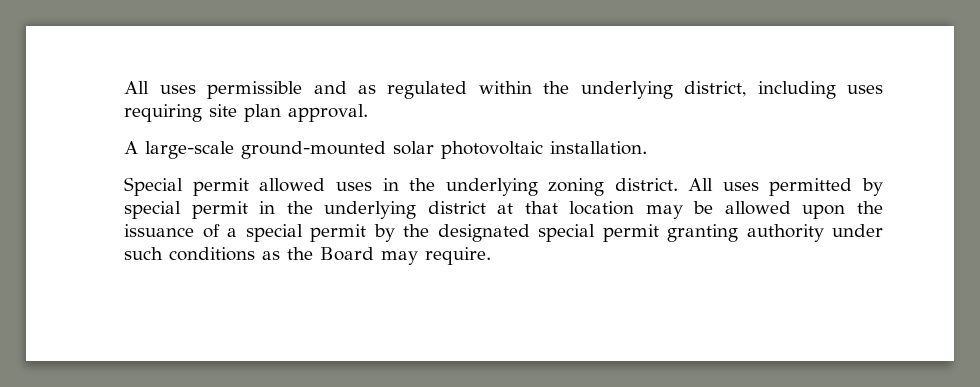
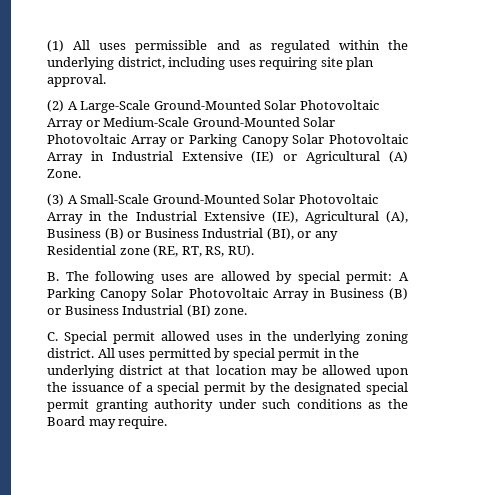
(124, 87) none -> [47,40,65,52] (1)
[124,141,648,159] A large-scale ground-mounted solar photovoltaic installation. // -> [47,100,379,113] [47,117,336,130] [47,134,408,147] [47,151,408,164] [47,169,82,178] [47,194,378,206] [47,211,408,224] [47,228,338,241] [47,245,254,257] [47,271,409,284] [47,288,408,301] [47,305,248,317] [47,332,59,341] (2) A Large-Scale Ground-Mounted Solar Photovoltaic Array or Medium-Scale Ground-Mounted Solar Photovoltaic Array or Parking Canopy Solar Photovoltaic Array in Industrial Extensive (IE) or Agricultural (A) Zone. // (3) A Small-Scale Ground-Mounted Solar Photovoltaic Array in the Industrial Extensive (IE), Agricultural (A), Business (B) or Business Industrial (BI), or any Residential zone (RE, RT, RS, RU). // B. The following uses are allowed by special permit: A Parking Canopy Solar Photovoltaic Array in Business (B) or Business Industrial (BI) zone. // C.

